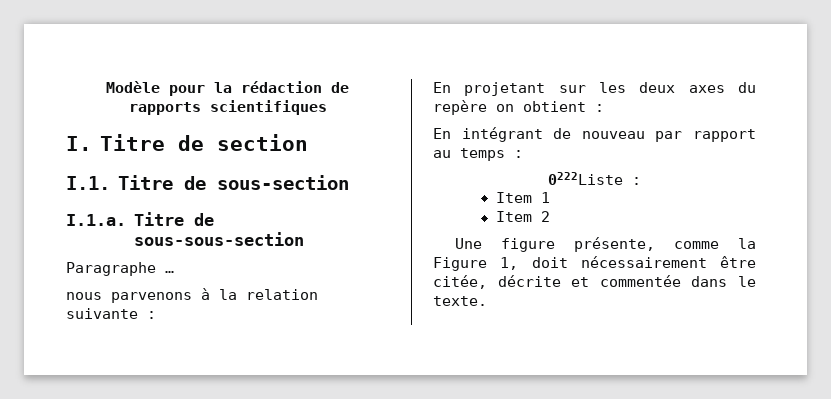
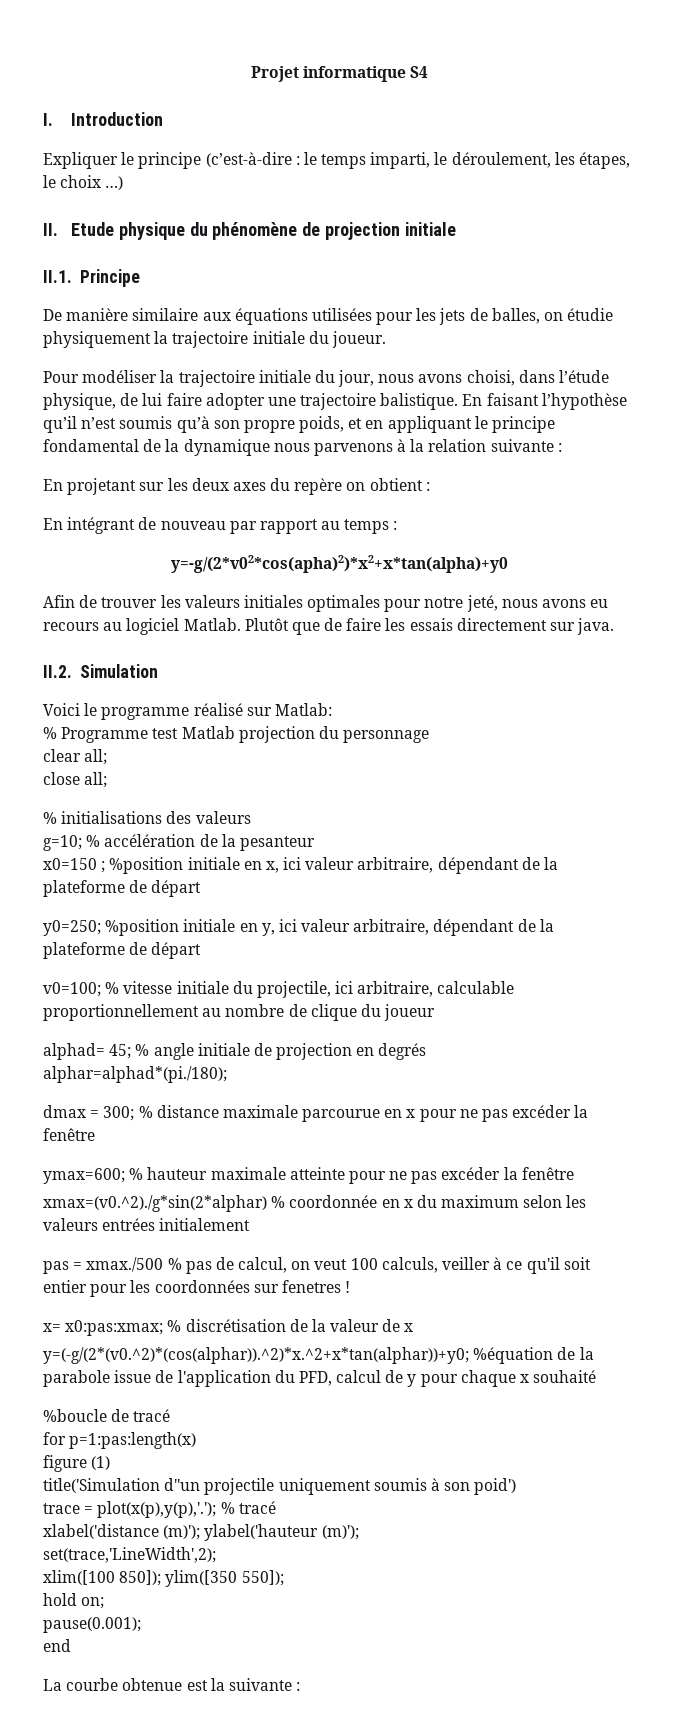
[106,81,349,96] [128,100,327,115] [66,134,308,151] [66,175,349,190] [66,212,214,226] [133,232,304,246] [66,262,174,276] Modèle pour la rédaction de rapports scientifiques // I. Titre de section // I.1. Titre de sous-section // I.1.a. Titre de sous-sous-section // Paragraphe … // -> [250,66,429,82] [43,112,163,126] [43,152,631,169] [43,175,124,190] [43,222,456,240] [43,269,140,287] [43,308,614,325] [43,331,386,348] [43,370,610,387] [43,393,627,410] [43,416,556,433] [43,439,270,456] Projet informatique S4 // I. Introduction // Expliquer le principe (c’est-à-dire : le temps imparti, le déroulement, les étapes, le choix …) // II. Etude physique du phénomène de projection initiale // II.1. Principe // De manière similaire aux équations utilisées pour les jets de balles, on étudie physiquement la trajectoire initiale du joueur. // Pour modéliser la trajectoire initiale du jour, nous avons choisi, dans l’étude physique, de lui faire adopter une trajectoire balistique. En faisant l’hypothèse qu’il n’est soumis qu’à son propre poids, et en appliquant le principe fondamental de la dynamique
[548,172,641,185] [495,192,550,203] [495,211,550,222] [455,237,756,252] [433,256,756,271] [433,275,756,289] [433,296,487,306] 0222Liste : // Item 1 // Item 2 // Une figure présente, comme la Figure 1, doit nécessairement être citée, décrite et commentée dans le texte. -> [171,555,508,573] [43,595,609,612] [43,618,615,635] [43,664,158,678] [43,703,332,720] [43,726,430,743] [43,749,108,765] [43,772,108,788] [43,811,251,824] [43,834,315,851] [43,857,559,874] [43,880,202,897] [43,919,554,936] [43,942,202,959] [43,981,515,998] [43,1004,436,1021] [43,1043,427,1060] [43,1066,227,1083] [43,1105,589,1122] [43,1128,95,1141] [43,1167,574,1184] [43,1195,587,1212] [43,1218,251,1231] [43,1257,591,1274] [43,1280,351,1297] [43,1319,414,1336] [43,1347,594,1364] [43,1370,597,1387] [43,1409,171,1422] [43,1432,197,1449] [43,1455,111,1472] [43,1478,517,1495] [43,1501,276,1518] [43,1524,359,1541] [43,1547,216,1563] [43,1570,284,1587] [43,1593,105,1609] [43,1617,141,1633] [43,1639,71,1652] [43,1678,301,1691] y=-g/(2*v02*cos(apha)2)*x2+x*tan(alpha)+y0 // Afin de trouver les valeurs initiales optimales pour notre jeté, nous avons eu recours au logiciel Matlab. Plutôt que de faire les essais directement sur java. // II.2. Simulation // Voici le programme réalisé sur Matlab: // % Programme test Matlab projection du personnage // clear all; // close all; // % initialisations des valeurs // g=10; % accélération de la pesanteur // x0=150 ; %position initiale en x, ici valeur arbitraire, dépendant de la plateforme de départ // y0=250; %position initiale en y, ici valeur arbitraire, dépendant de la plateforme de départ // v0=100; % vitesse initiale du projectile, ici arbitraire, calculable proportionnellement au nombre de clique du joueur // alphad= 45; % angle initiale de projection en degrés // alphar=alphad*(pi./180); // dmax = 300; % distance maximale parcourue en x pour ne pas excéder la fenêtre // ymax=600; % hauteur maximale atteinte pour ne pas excéder la fenêtre // xmax=(v0.^2)./g*sin(2*alphar) % coordonnée en x du maximum selon les valeurs entrées initialement // pas = xmax./500 % pas de calcul, on veut 100 calculs, veiller à ce qu'il soit entier pour les coordonnées sur fenetres ! // x= x0:pas:xmax; % discrétisation de la valeur de x // y=(-g/(2*(v0.^2)*(cos(alphar)).^2)*x.^2+x*tan(alphar))+y0; %équation de la parabole issue de l'application du PFD, calcul de y pour chaque x souhaité // %boucle de tracé // for p=1:pas:length(x) // figure (1) // title('Simulation d''un projectile uniquement soumis à son poid') // trace = plot(x(p),y(p),'.'); % tracé // xlabel('distance (m)'); ylabel('hauteur (m)'); // set(trace,'LineWidth',2); // xlim([100 850]); ylim([350 550]); // hold on; // pause(0.001); // end // La courbe obtenue est la suivante :

